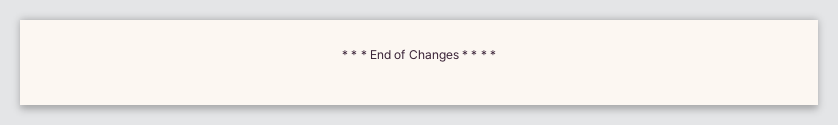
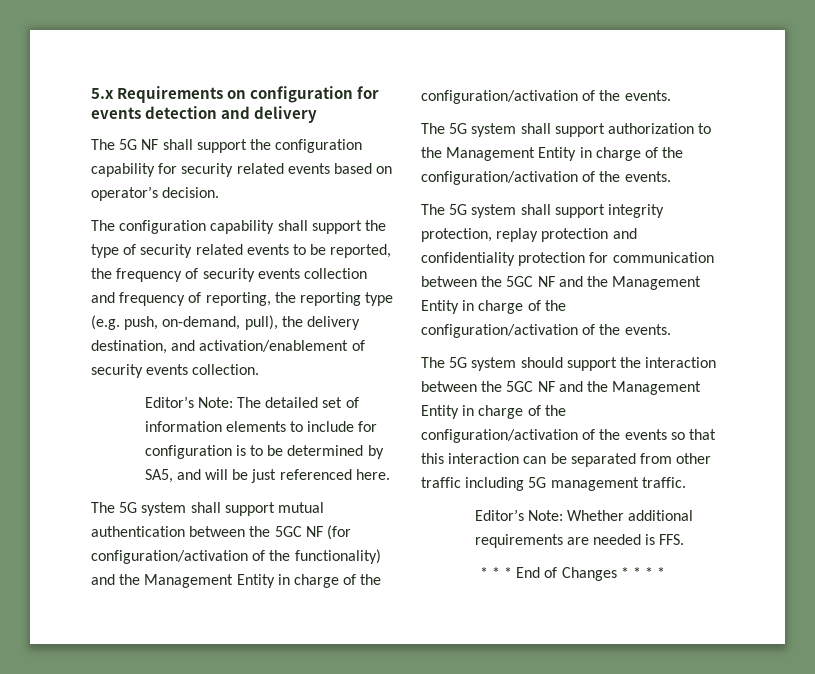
(341, 54) none -> [91,86,380,103] [91,106,318,123] [91,139,363,153] [91,163,393,177] [91,186,220,201] [91,220,386,234] [91,244,392,258] [91,268,367,282] [91,292,394,306] [91,315,360,330] [91,340,365,354] [91,364,260,378] [144,396,359,408] [144,421,378,432] [144,445,384,459] [144,469,390,483] [91,502,324,516] [91,525,351,540] [91,549,381,564] [91,574,382,588] [421,90,671,104] [421,123,712,137] [421,147,684,161] [421,171,671,185] [421,204,664,218] [421,228,637,242] [421,252,714,266] [421,276,702,290] [421,300,566,314] [421,324,671,338] [421,357,717,371] [421,381,702,395] [421,405,566,419] [421,429,716,443] [421,453,712,467] [421,477,686,491] [474,509,694,521] [474,534,685,548] 5.x Requirements on configuration for events detection and delivery // The 5G NF shall support the configuration capability for security related events based on operator’s decision. // The configuration capability shall support the type of security related events to be reported, the frequency of security events collection and frequency of reporting, the reporting type (e.g. push, on-demand, pull), the delivery destination, and activation/enablement of security events collection. // Editor’s Note: The detailed set of information elements to include for configuration is to be determined by SA5, and will be just referenced here. // The 5G system shall support mutual authentication between the 5GC NF (for configuration/activation of the functionality) and the Management Entity in charge of the configuration/activation of the events. // The 5G system shall support authorization to the Management Entity in charge of the configuration/activation of the events. // The 5G system shall support integrity protection, replay protection and confidentiality protection for communication between the 5GC NF and the Management Entity in charge of the configuration/activation of the events. // The 5G system should support the interaction between the 5GC NF and the Management Entity in charge of the configuration/activation of the events so that this interaction can be separated from other traffic including 5G management traffic. // Editor’s Note: Whether additional requirements are needed is FFS. //

